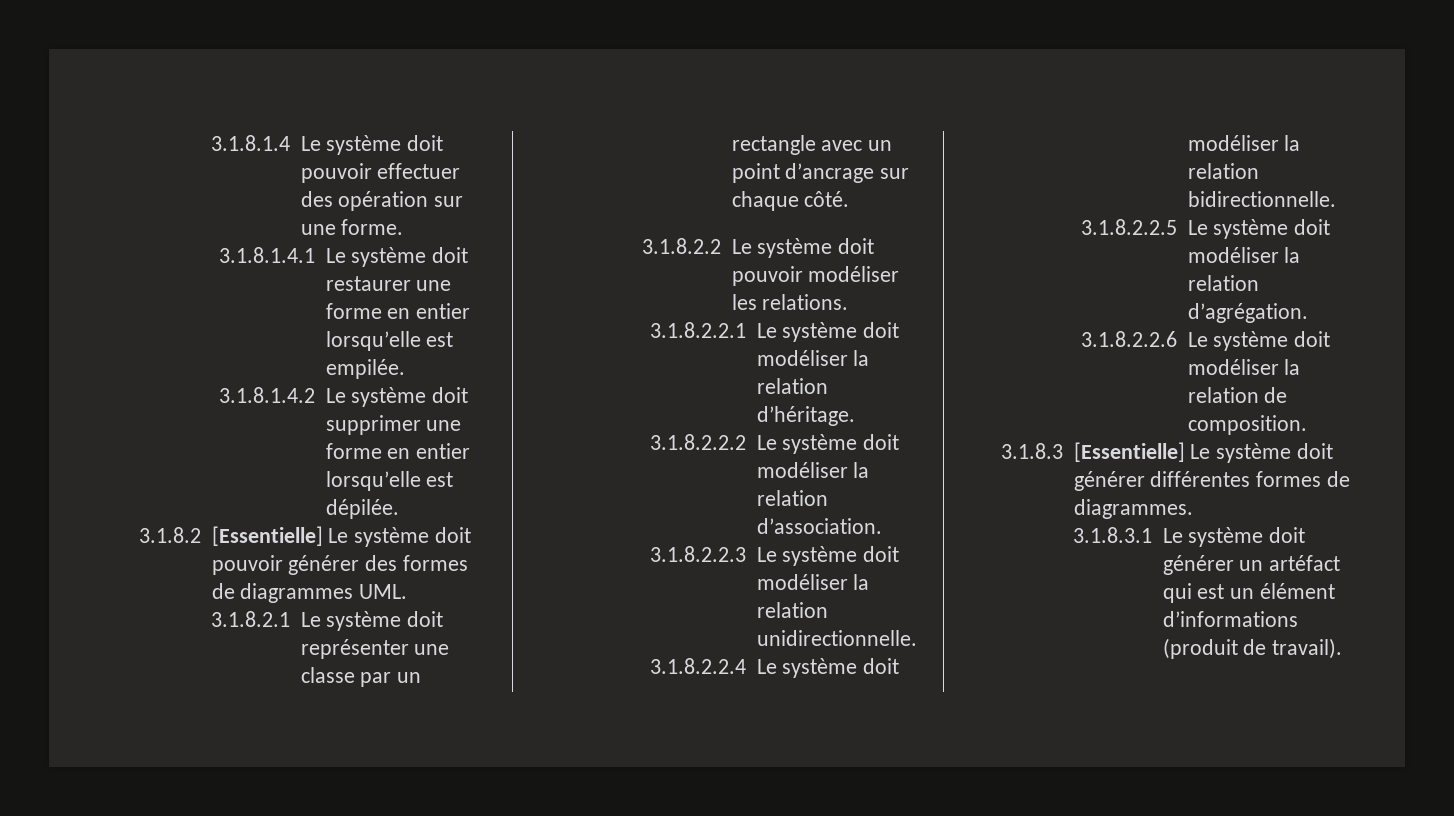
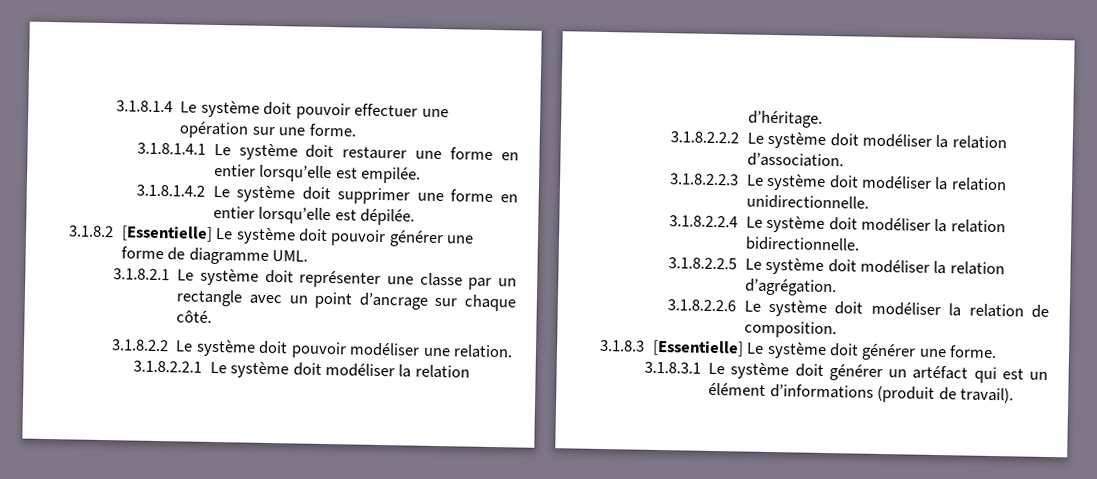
[300,191,333,207] des -> [421,108,449,118] une
[365,555,469,571] [211,583,354,603] des formes de diagrammes -> [446,235,475,244] [120,246,269,265] une forme de diagramme
[731,294,849,310] les relations. -> [422,344,514,359] une relation.
[1150,471,1351,487] [1073,499,1193,519] différentes formes de diagrammes. -> [918,345,998,359] une forme.

